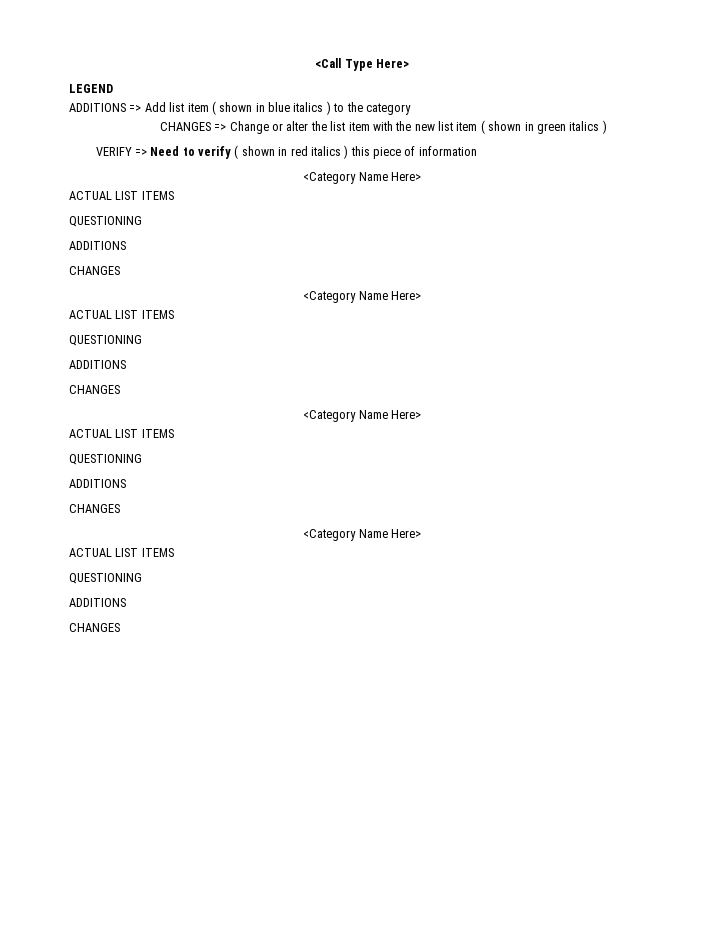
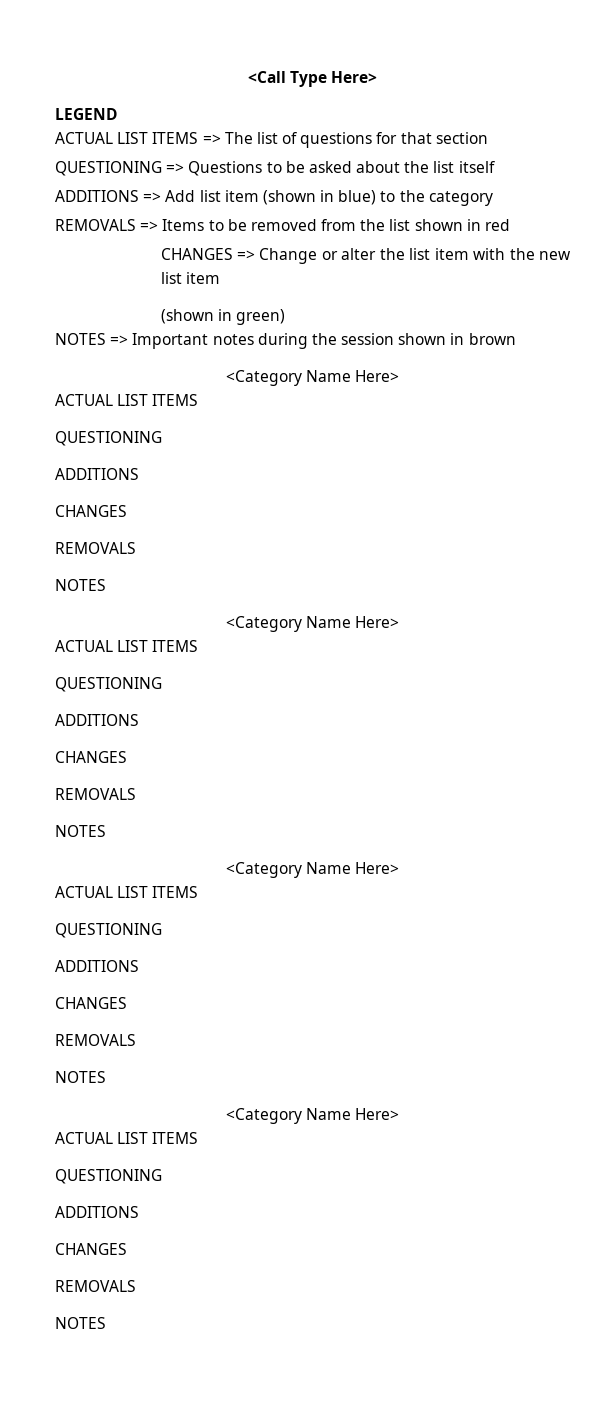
(113, 88) none -> [55,132,488,148] [55,161,495,176] // ACTUAL LIST ITEMS => The list of questions for that section // QUESTIONING => Questions to be asked about the list itself
[211,101,411,115] ( shown in blue italics ) to the category -> [262,190,493,206] [55,219,511,231] (shown in blue) to the category // REMOVALS => Items to be removed from the list shown in red
[480,120,607,134] [95,145,477,159] [303,172,421,184] [69,191,174,200] [69,216,142,227] [69,241,126,250] [69,266,120,275] [303,291,421,303] [69,310,174,319] [69,335,142,346] [69,360,126,369] [69,385,120,394] [303,410,421,422] [69,429,174,438] [69,454,142,465] [69,479,126,488] [69,504,120,513] [303,529,421,541] [69,548,174,557] [69,573,142,584] [69,598,126,607] [69,623,120,632] ( shown in green italics ) // VERIFY => Need to verify ( shown in red italics ) this piece of information // <Category Name Here> // ACTUAL LIST ITEMS // QUESTIONING // ADDITIONS // CHANGES // <Category Name Here> // ACTUAL LIST ITEMS // QUESTIONING // ADDITIONS // CHANGES // <Category Name Here> // ACTUAL LIST ITEMS // QUESTIONING // ADDITIONS // CHANGES // <Category Name Here> // ACTUAL LIST ITEMS // QUESTIONING // ADDITIONS // CHANGES -> [160,309,285,325] [55,333,516,349] [225,370,400,386] [55,394,199,406] [55,431,162,446] [55,468,139,480] [55,505,127,517] [55,542,136,554] [55,579,106,591] [225,616,400,632] [55,640,199,652] [55,677,162,692] [55,714,139,726] [55,751,127,763] [55,788,136,800] [55,825,106,837] [225,862,400,878] [55,886,199,898] [55,923,162,938] [55,960,139,972] [55,997,127,1009] [55,1034,136,1046] [55,1071,106,1083] [225,1108,400,1124] [55,1132,199,1144] [55,1169,162,1184] [55,1206,139,1218] [55,1243,127,1255] [55,1280,136,1292] [55,1317,106,1329] // (shown in green) // NOTES => Important notes during the session shown in brown // <Category Name Here> // ACTUAL LIST ITEMS // QUESTIONING // ADDITIONS // CHANGES // REMOVALS // NOTES // <Category Name Here> // ACTUAL LIST ITEMS // QUESTIONING // ADDITIONS // CHANGES // REMOVALS // NOTES // <Category Name Here> // ACTUAL LIST ITEMS // QUESTIONING // ADDITIONS // CHANGES // REMOVALS // NOTES // <Category Name Here> // ACTUAL LIST ITEMS // QUESTIONING // ADDITIONS // CHANGES // REMOVALS // NOTES

